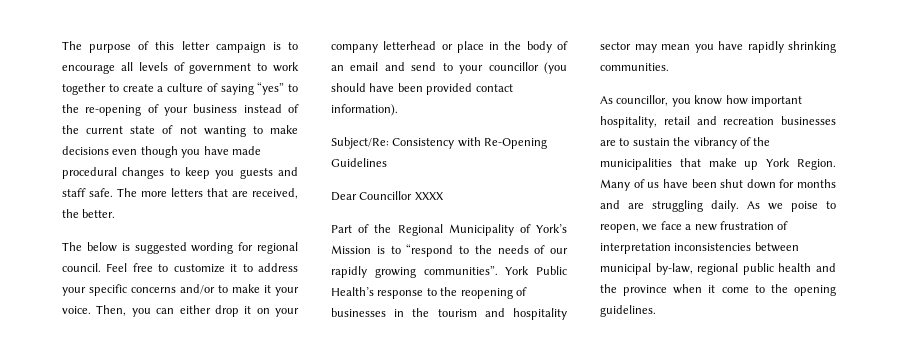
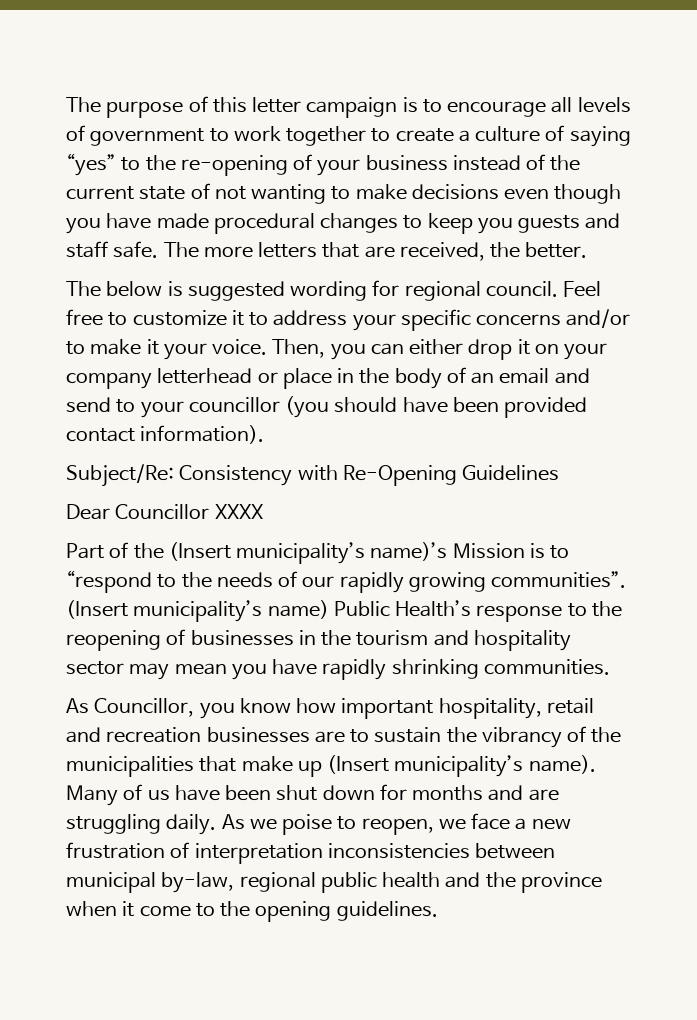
[397,224,567,236] Regional Municipality of York’s -> [168,542,448,564] (Insert municipality’s name)’s
[505,266,530,275] York -> [66,600,329,622] (Insert municipality’s name)
[616,95,669,106] councillor, -> [94,698,195,717] Councillor,
[766,158,836,170] York Region. -> [327,755,596,777] (Insert municipality’s name).

